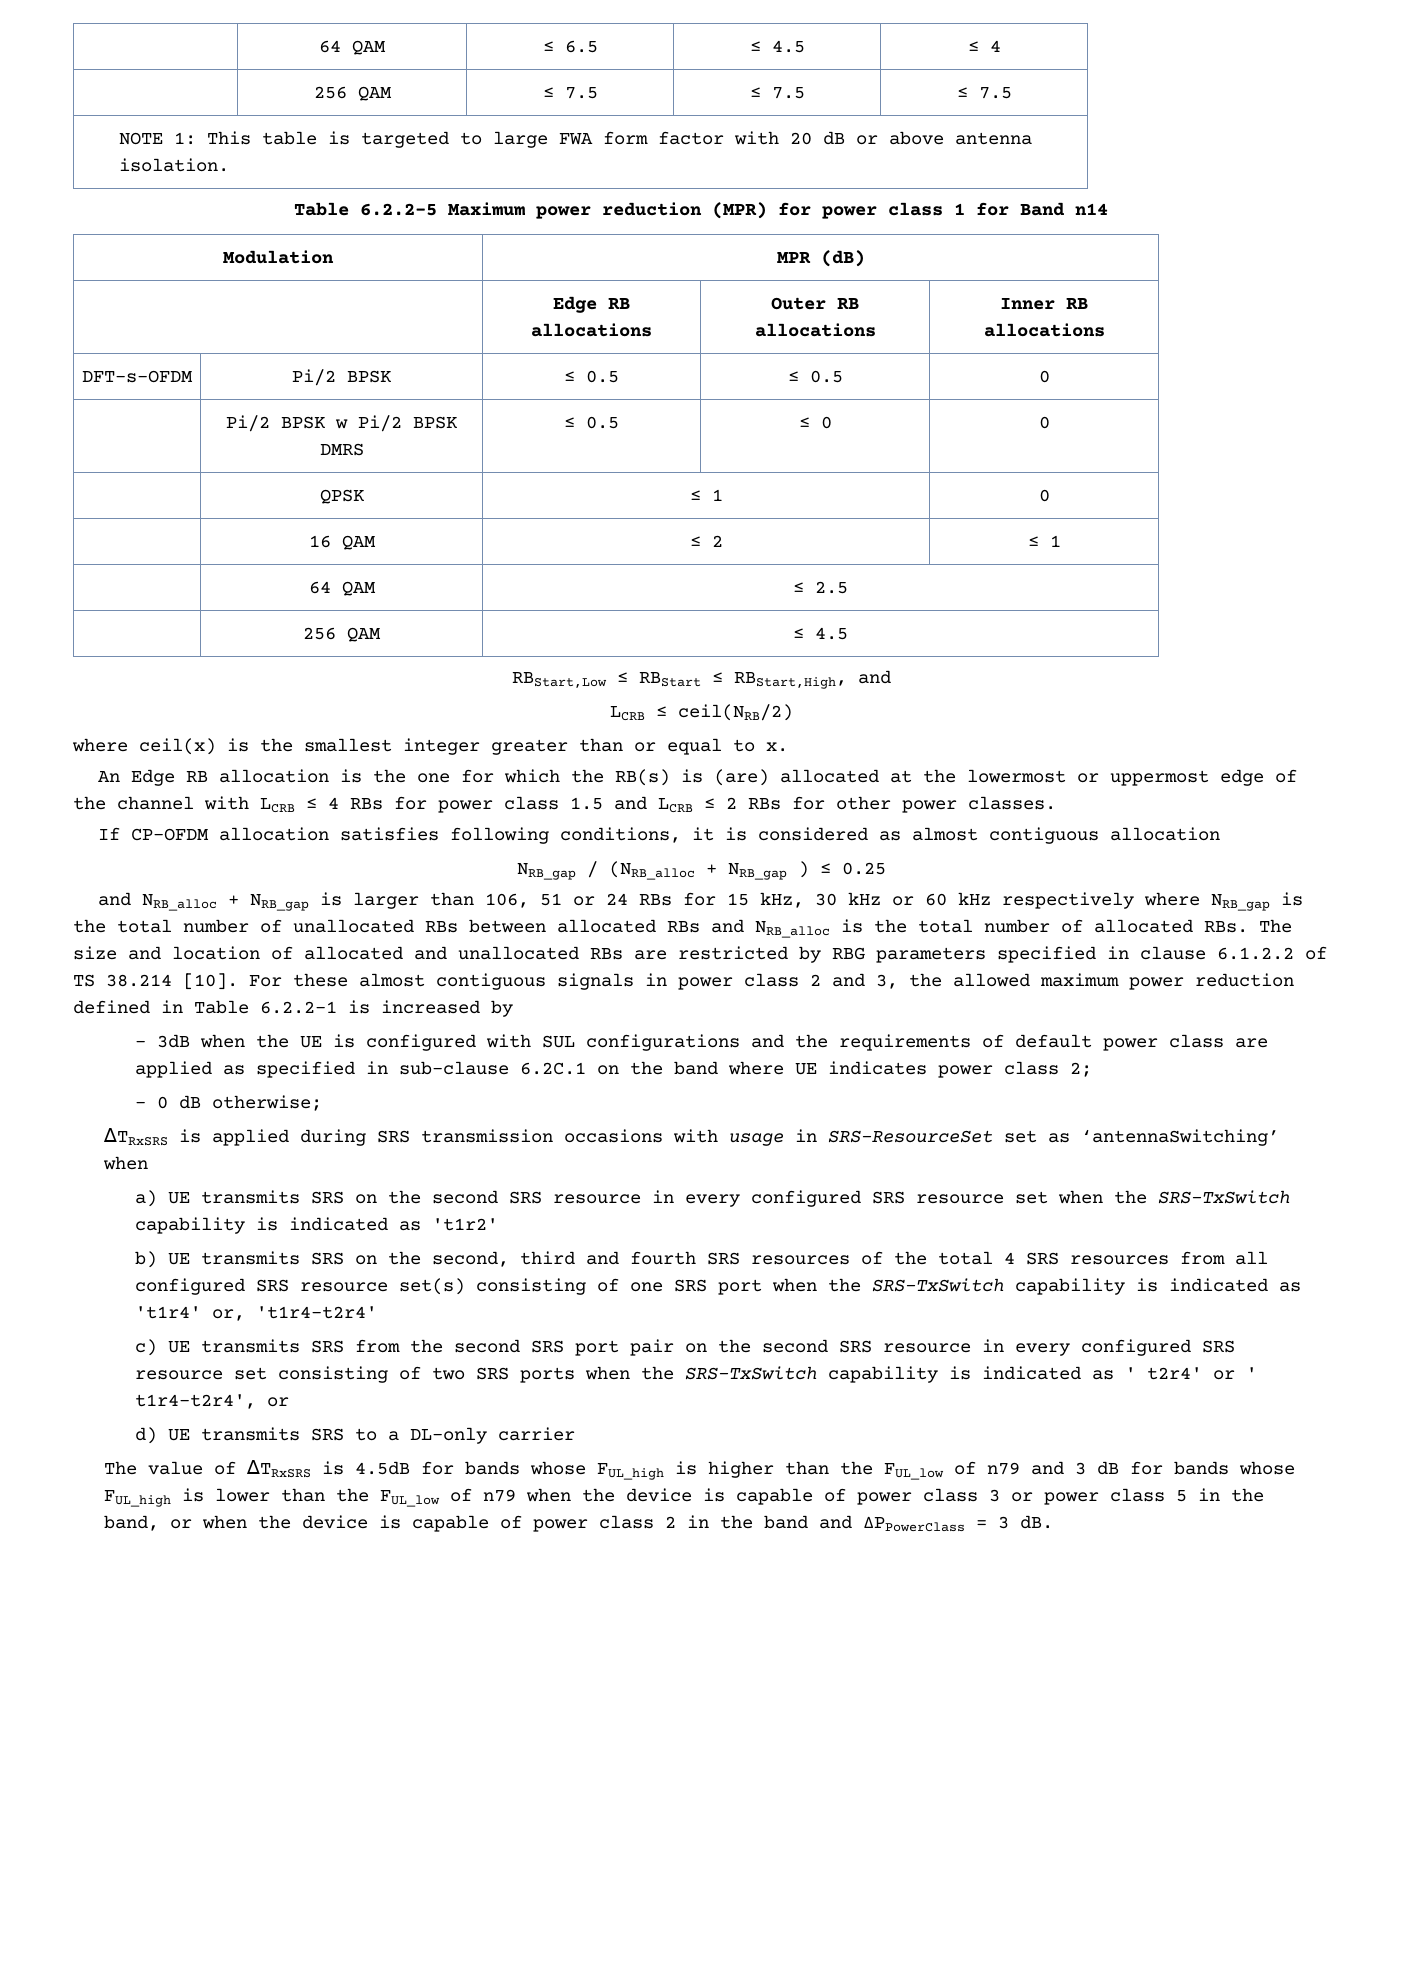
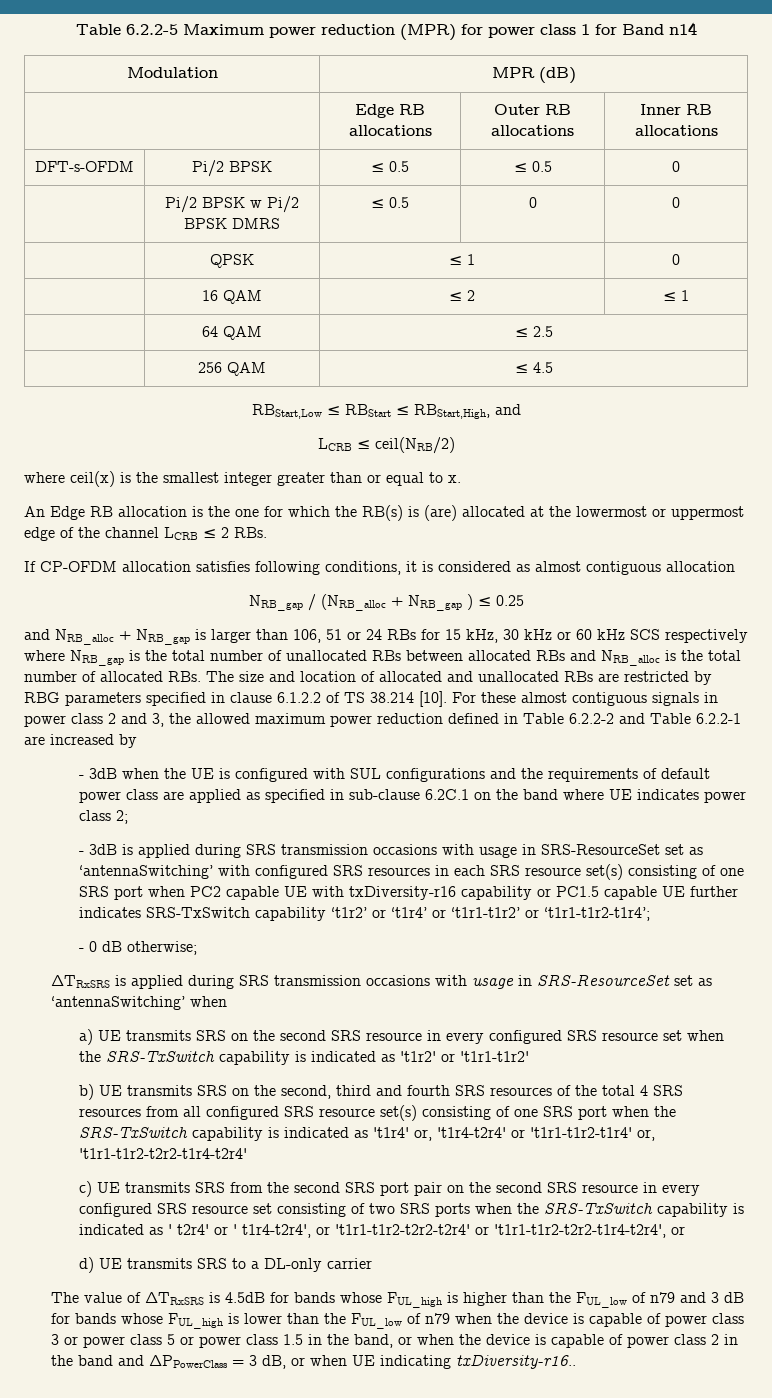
[319,40,386,55] [542,40,598,53] [749,40,805,53] [967,40,1001,52] [313,86,392,101] [542,87,598,99] [749,87,805,99] [956,87,1012,99] [118,131,1032,148] [118,158,229,172] | 64 QAM | ≤ 6.5 | ≤ 4.5 | ≤ 4 // | 256 QAM | ≤ 7.5 | ≤ 7.5 | ≤ 7.5 // NOTE 1: This table is targeted to large FWA form factor with 20 dB or above antenna isolation. // -> (75, 29) none
[798,417,810,428] ≤ -> (409, 202) none
[204,796,1056,813] with LCRB ≤ 4 RBs for power class 1.5 and LCRB ≤ 2 RBs for other power classes. -> [164,527,267,540] LCRB ≤ 2 RBs.
(991, 898) none -> [630,629,660,640] SCS
[260,1000,370,1014] 6.2.2-1 is -> [569,713,741,724] [24,736,45,745] 6.2.2-2 and Table 6.2.2-1 are
(1093, 1069) none -> [78,844,703,858] [78,864,744,880] [78,886,738,900] [78,907,650,921] // - 3dB is applied during SRS transmission occasions with usage in SRS-ResourceSet set as ‘antennaSwitching’ with configured SRS resources in each SRS resource set(s) consisting of one SRS port when PC2 capable UE with txDiversity-r16 capability or PC1.5 capable UE further indicates SRS-TxSwitch capability ‘t1r2’ or ‘t1r4’ or ‘t1r1-t1r2’ or ‘t1r1-t1r2-t1r4’;
(499, 1224) none -> [440,1051,529,1062] or 't1r1-t1r2'
(378, 1312) none -> [510,1127,655,1141] [78,1148,247,1159] or 't1r1-t1r2-t1r4' or, 't1r1-t1r2-t2r2-t1r4-t2r4'
(290, 1402) none -> [334,1224,685,1238] 't1r1-t1r2-t2r2-t2r4' or 't1r1-t1r2-t2r2-t1r4-t2r4', or
(1188, 1496) none -> [180,1334,304,1348] or power class 1.5
[1020,1515,1054,1529] dB. -> [262,1354,577,1369] dB, or when UE indicating txDiversity-r16..

